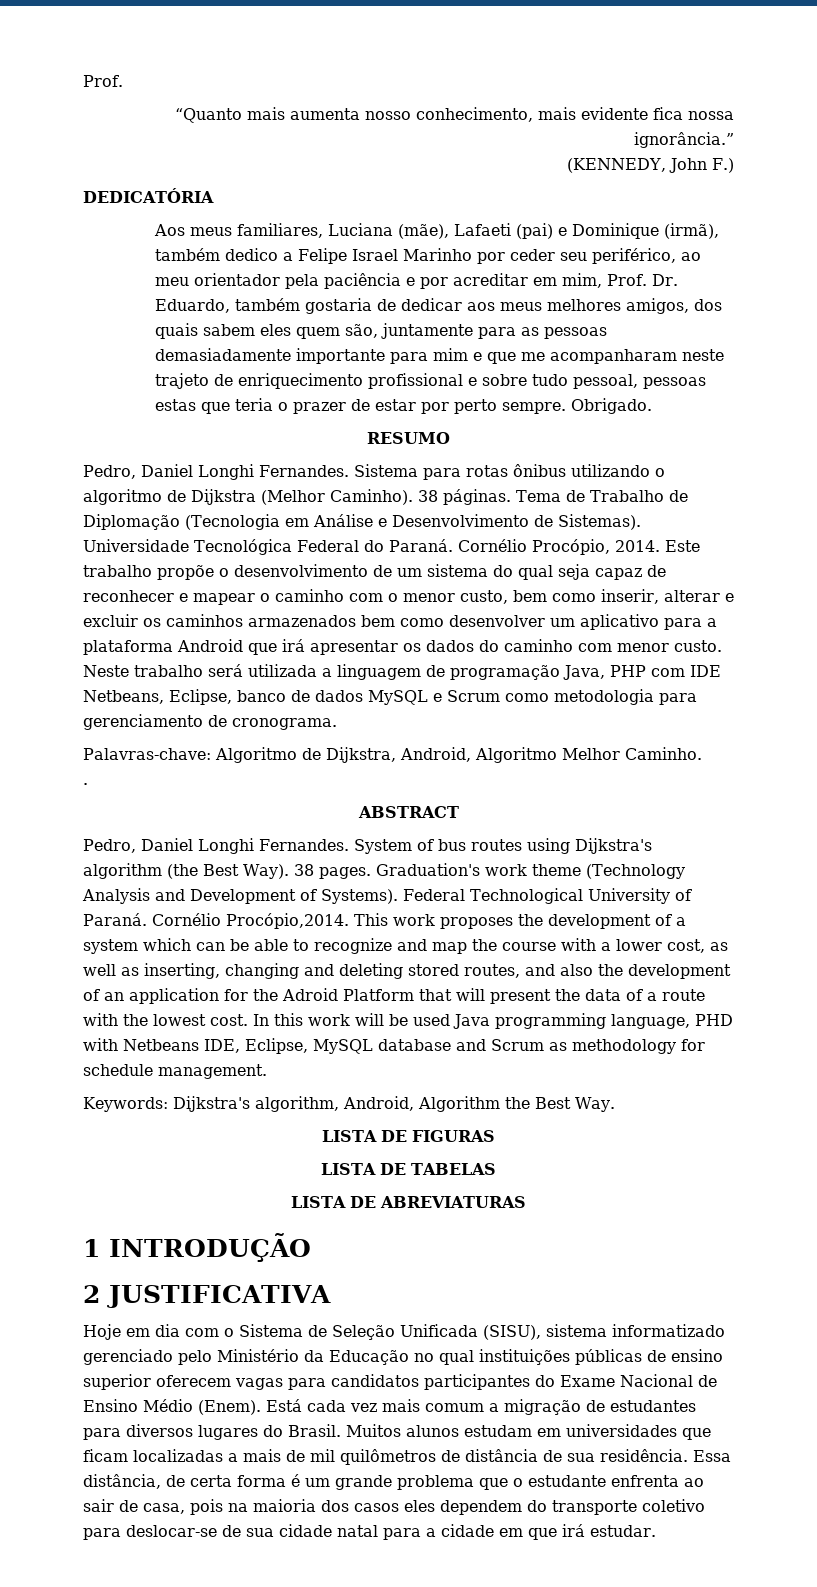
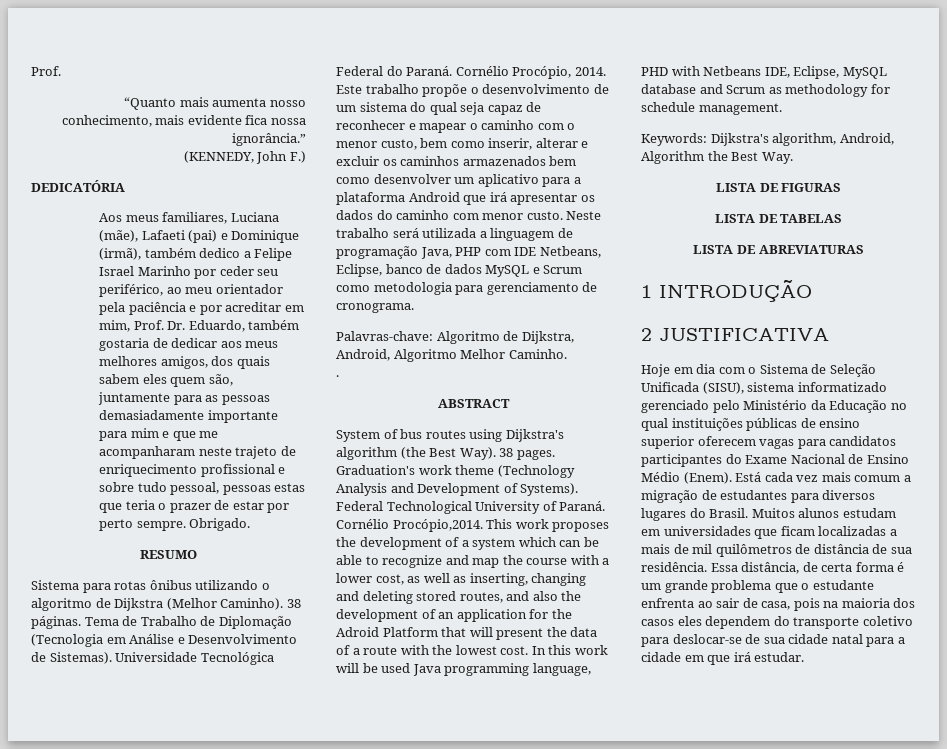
[83,464,349,480] Pedro, Daniel Longhi Fernandes. -> (197, 554) none
[83,838,349,854] Pedro, Daniel Longhi Fernandes. -> (510, 403) none

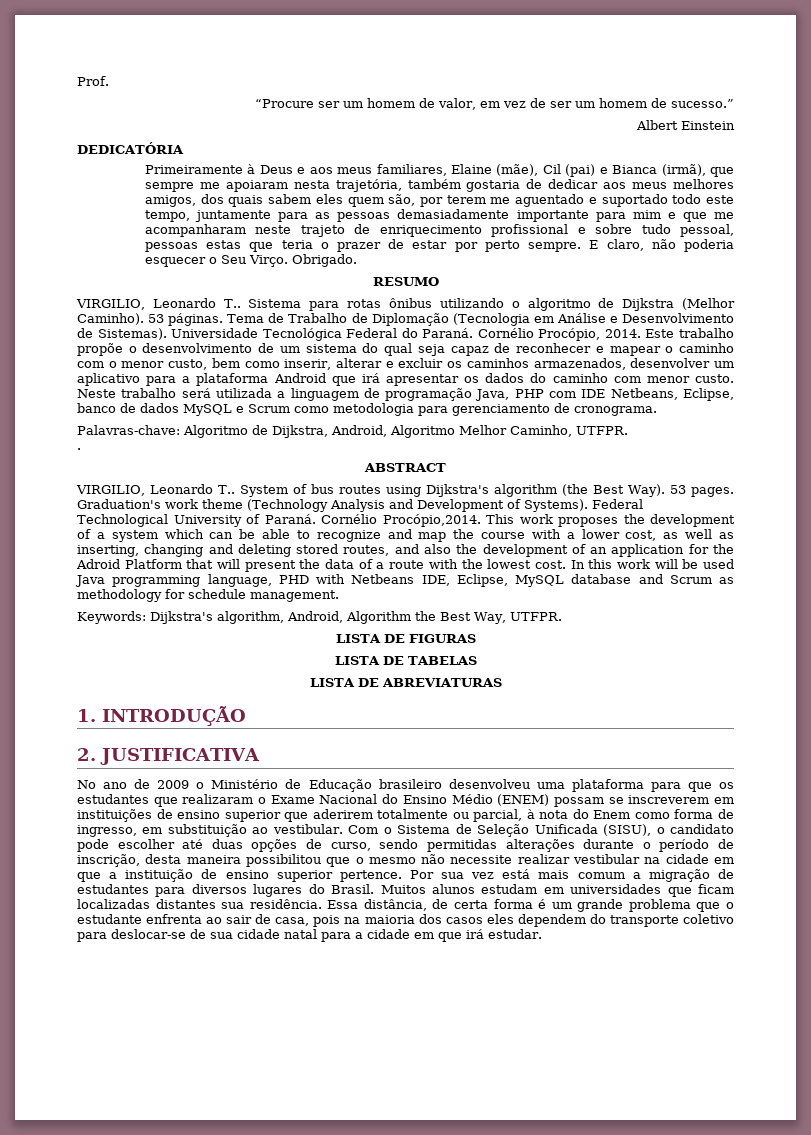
[124,97,306,110] [61,115,306,127] [232,133,306,146] [183,151,306,164] [31,180,125,192] [99,212,279,224] [99,230,300,243] [99,248,293,261] [99,266,279,279] [99,284,283,297] [99,302,304,315] [99,320,245,332] “Quanto mais aumenta nosso conhecimento, mais evidente fica nossa ignorância.” // (KENNEDY, John F.) // DEDICATÓRIA // Aos meus familiares, Luciana (mãe), Lafaeti (pai) e Dominique (irmã), também dedico a Felipe Israel Marinho por ceder seu periférico, ao meu orientador pela paciência e por acreditar em mim, Prof. Dr. Eduardo, -> [255,98,734,110] [636,120,735,130] [77,142,184,154] [144,164,734,177] [144,179,402,192] “Procure ser um homem de valor, em vez de ser um homem de sucesso.” // Albert Einstein // DEDICATÓRIA // Primeiramente à Deus e aos meus familiares, Elaine (mãe), Cil (pai) e Bianca (irmã), que sempre me apoiaram nesta trajetória,
(233, 380) none -> [419,194,734,207] [144,210,190,222] por terem me aguentado e suportado todo este tempo,
(186, 526) none -> [589,239,734,252] [144,255,288,267] E claro, não poderia esquecer o Seu Virço.
(197, 554) none -> [76,298,241,310] VIRGILIO, Leonardo T..
[286,599,301,608] 38 -> [148,314,165,323] 53
[462,156,577,166] [336,177,370,184] armazenados bem como -> [533,358,626,370] armazenados,
[508,349,567,359] Caminho. -> [510,425,628,437] Caminho, UTFPR.
(510, 403) none -> [76,484,236,496] VIRGILIO, Leonardo T..
[499,448,514,457] 38 -> [669,485,686,494] 53
[761,152,793,164] Way. -> [474,612,562,624] Way, UTFPR.
[641,285,652,298] 1 -> [77,709,96,722] 1.
[641,328,652,341] 2 -> [77,748,96,761] 2.
[641,364,745,377] Hoje em dia com -> [77,779,734,792] [77,794,735,807] [77,809,734,822] [77,824,379,837] No ano de 2009 o Ministério de Educação brasileiro desenvolveu uma plataforma para que os estudantes que realizaram o Exame Nacional do Ensino Médio (ENEM) possam se inscreverem em instituições de ensino superior que aderirem totalmente ou parcial, à nota do Enem como forma de ingresso, em substituição ao vestibular. Com
[747,382,887,392] [641,400,907,413] [641,418,861,431] [641,436,897,449] [641,454,909,467] [641,472,819,484] sistema informatizado gerenciado pelo Ministério da Educação no qual instituições públicas de ensino superior oferecem vagas para candidatos participantes do Exame Nacional de Ensino Médio (Enem). Está cada vez -> [656,824,734,834] [77,839,735,852] [77,854,734,867] [77,869,531,882] o candidato pode escolher até duas opções de curso, sendo permitidas alterações durante o período de inscrição, desta maneira possibilitou que o mesmo não necessite realizar vestibular na cidade em que a instituição de ensino superior pertence. Por sua vez está
[889,529,897,536] [641,544,888,557] a mais de mil quilômetros de distância de -> [155,899,216,909] distantes

